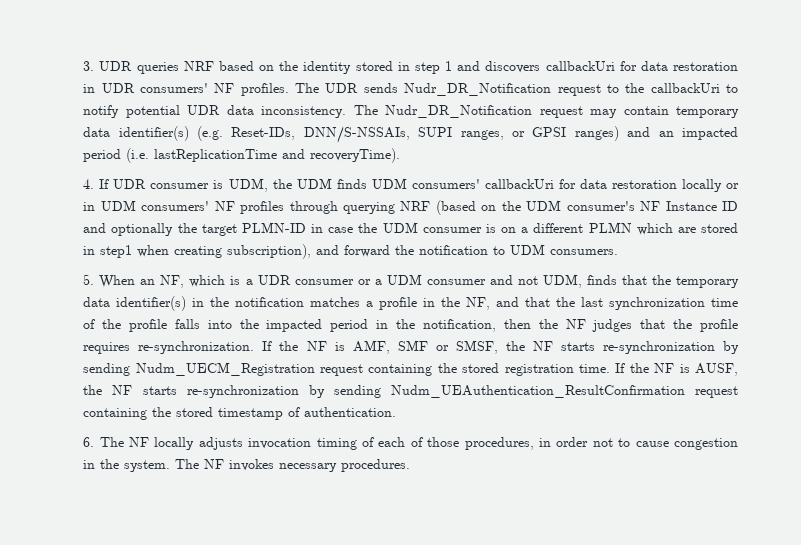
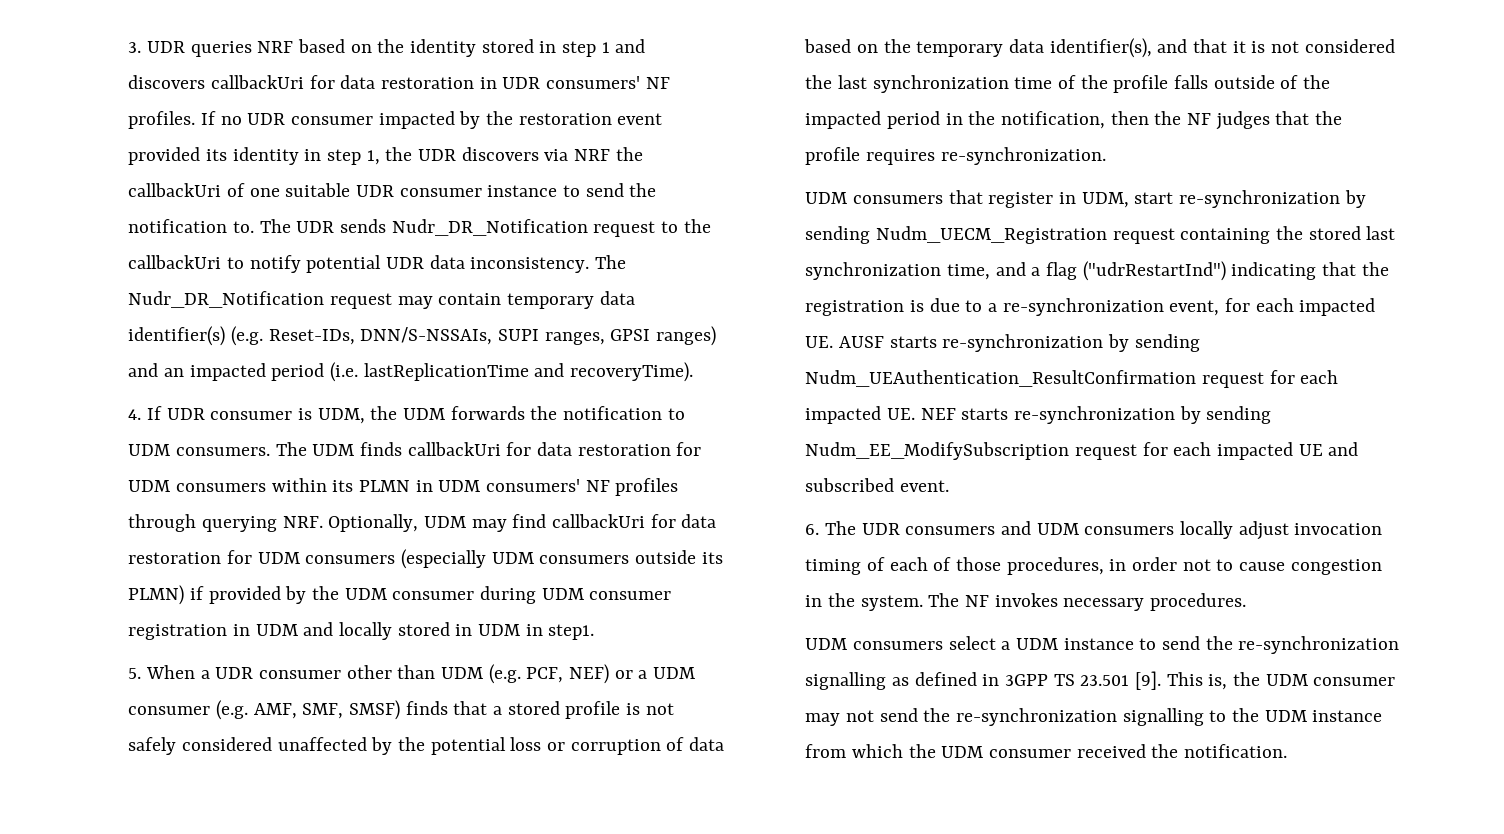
(289, 89) none -> [200,111,663,129] [128,147,643,165] [128,183,657,197] [128,219,254,233] If no UDR consumer impacted by the restoration event provided its identity in step 1, the UDR discovers via NRF the callbackUri of one suitable UDR consumer instance to send the notification to.
[512,131,526,137] or -> (605, 338) none
[336,178,739,192] finds UDM consumers' callbackUri for data restoration locally or -> [450,406,685,420] [128,442,702,456] [128,478,410,492] forwards the notification to UDM consumers. The UDM finds callbackUri for data restoration for UDM consumers within its PLMN
[400,200,738,215] [83,222,738,236] [83,244,619,259] [83,274,740,288] [83,296,551,311] NRF (based on the UDM consumer's NF Instance ID and optionally the target PLMN-ID in case the UDM consumer is on a different PLMN which are stored in step1 when creating subscription), and forward the notification to UDM consumers. // 5. When an NF, which is a UDR consumer or a UDM consumer and not UDM, finds that the temporary data identifier(s) in the notification matches a profile in the NF, and that -> [282,514,717,532] [128,549,723,569] [128,585,672,605] [128,622,595,640] [128,664,695,684] [128,700,674,720] [128,737,724,755] [804,38,1395,58] NRF. Optionally, UDM may find callbackUri for data restoration for UDM consumers (especially UDM consumers outside its PLMN) if provided by the UDM consumer during UDM consumer registration in UDM and locally stored in UDM in step1. // 5. When a UDR consumer other than UDM (e.g. PCF, NEF) or a UDM consumer (e.g. AMF, SMF, SMSF) finds that a stored profile is not safely considered unaffected by the potential loss or corruption of data based on the temporary data identifier(s), and that it is not considered
[207,320,232,329] into -> [1213,75,1299,89] outside of
[262,340,595,354] If the NF is AMF, SMF or SMSF, the NF starts -> [805,190,1174,208] // UDM consumers that register in UDM, start
[504,363,738,376] [83,385,133,395] registration time. If the NF is AUSF, the NF -> [1366,226,1396,240] [805,261,1389,281] [805,298,1376,316] [805,336,884,348] last synchronization time, and a flag ("udrRestartInd") indicating that the registration is due to a re-synchronization event, for each impacted UE. AUSF
[83,407,397,420] [83,437,243,450] containing the stored timestamp of authentication. // 6. The NF locally adjusts -> [1269,370,1339,384] [805,406,1272,424] [805,442,1359,460] [805,478,949,492] [805,521,1289,540] for each impacted UE. NEF starts re-synchronization by sending Nudm_EE_ModifySubscription request for each impacted UE and subscribed event. // 6. The UDR consumers and UDM consumers locally adjust
(411, 465) none -> [805,636,1400,654] [805,671,1396,690] [805,708,1383,726] [805,744,1287,758] // UDM consumers select a UDM instance to send the re-synchronization signalling as defined in 3GPP TS 23.501 [9]. This is, the UDM consumer may not send the re-synchronization signalling to the UDM instance from which the UDM consumer received the notification.

